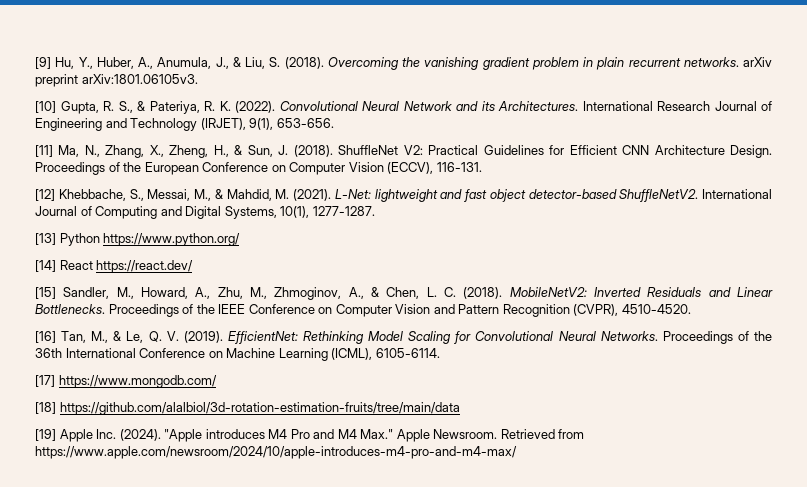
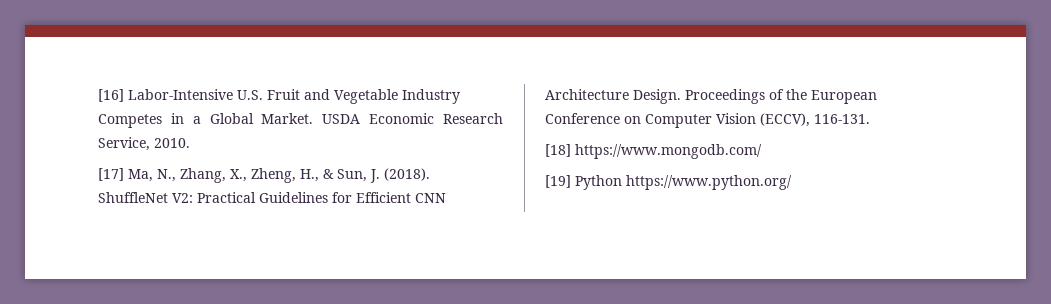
[35,57,772,70] [35,74,198,87] [35,101,772,114] [35,118,334,131] [35,145,53,157] [9] Hu, Y., Huber, A., Anumula, J., & Liu, S. (2018). Overcoming the vanishing gradient problem in plain recurrent networks. arXiv preprint arXiv:1801.06105v3. // [10] Gupta, R. S., & Pateriya, R. K. (2022). Convolutional Neural Network and its Architectures. International Research Journal of Engineering and Technology (IRJET), 9(1), 653-656. // [11] -> [98,89,460,104] [98,113,503,128] [98,137,190,151] [98,168,124,181] [16] Labor-Intensive U.S. Fruit and Vegetable Industry Competes in a Global Market. USDA Economic Research Service, 2010. // [17]
[35,189,772,202] [35,206,375,219] [35,233,241,246] [35,260,194,273] [35,287,773,300] [35,304,691,317] [35,331,772,344] [35,348,440,361] [35,375,217,388] [35,402,460,415] [35,429,585,442] [35,446,517,459] [12] Khebbache, S., Messai, M., & Mahdid, M. (2021). L-Net: lightweight and fast object detector-based ShuffleNetV2. International Journal of Computing and Digital Systems, 10(1), 1277-1287. // [13] Python https://www.python.org/ // [14] React https://react.dev/ // [15] Sandler, M., Howard, A., Zhu, M., Zhmoginov, A., & Chen, L. C. (2018). MobileNetV2: Inverted Residuals and Linear Bottlenecks. Proceedings of the IEEE Conference on Computer Vision and Pattern Recognition (CVPR), 4510-4520. // [16] Tan, M., & Le, Q. V. (2019). EfficientNet: Rethinking Model Scaling for Convolutional Neural Networks. Proceedings of the 36th International Conference on Machine Learning (ICML), 6105-6114. // [17] https://www.mongodb.com/ // [18] https://github.com/alalbiol/3d-rotation-estimation-fruits/tree/main/data // [19] Apple Inc. (2024). "Apple introduces M4 Pro and M4 Max." Apple Newsroom. Retrieved from https://www.apple.com/newsroom/2024/10/apple-introduces-m4-pro-and-m4-max/ -> [545,144,762,159] [545,175,792,190] [18] https://www.mongodb.com/ // [19] Python https://www.python.org/

